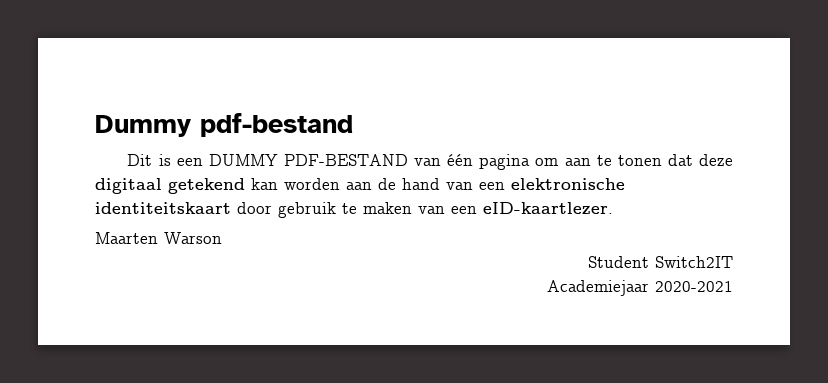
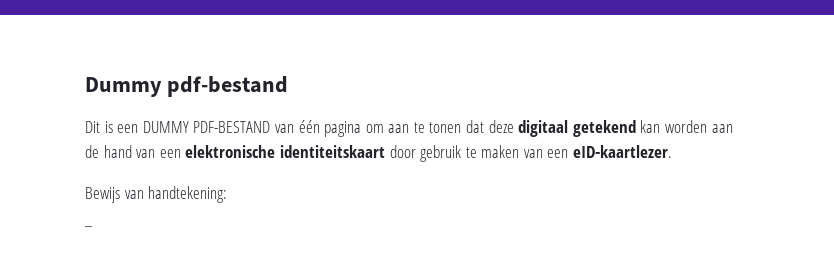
[95,232,222,244] [588,256,733,268] [547,280,733,296] Maarten Warson // Student Switch2IT // Academiejaar 2020-2021 -> [85,186,228,203] [84,224,93,227] Bewijs van handtekening: // _

